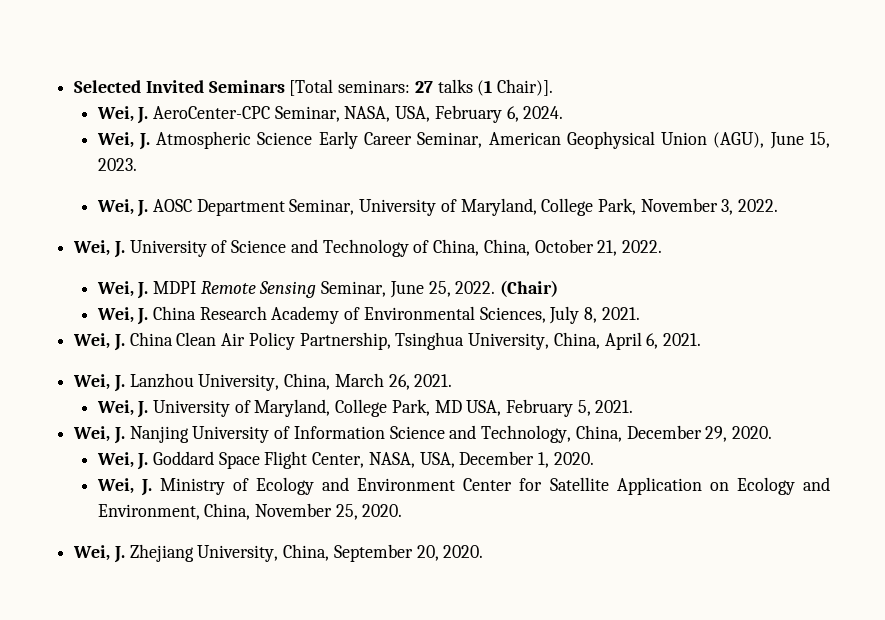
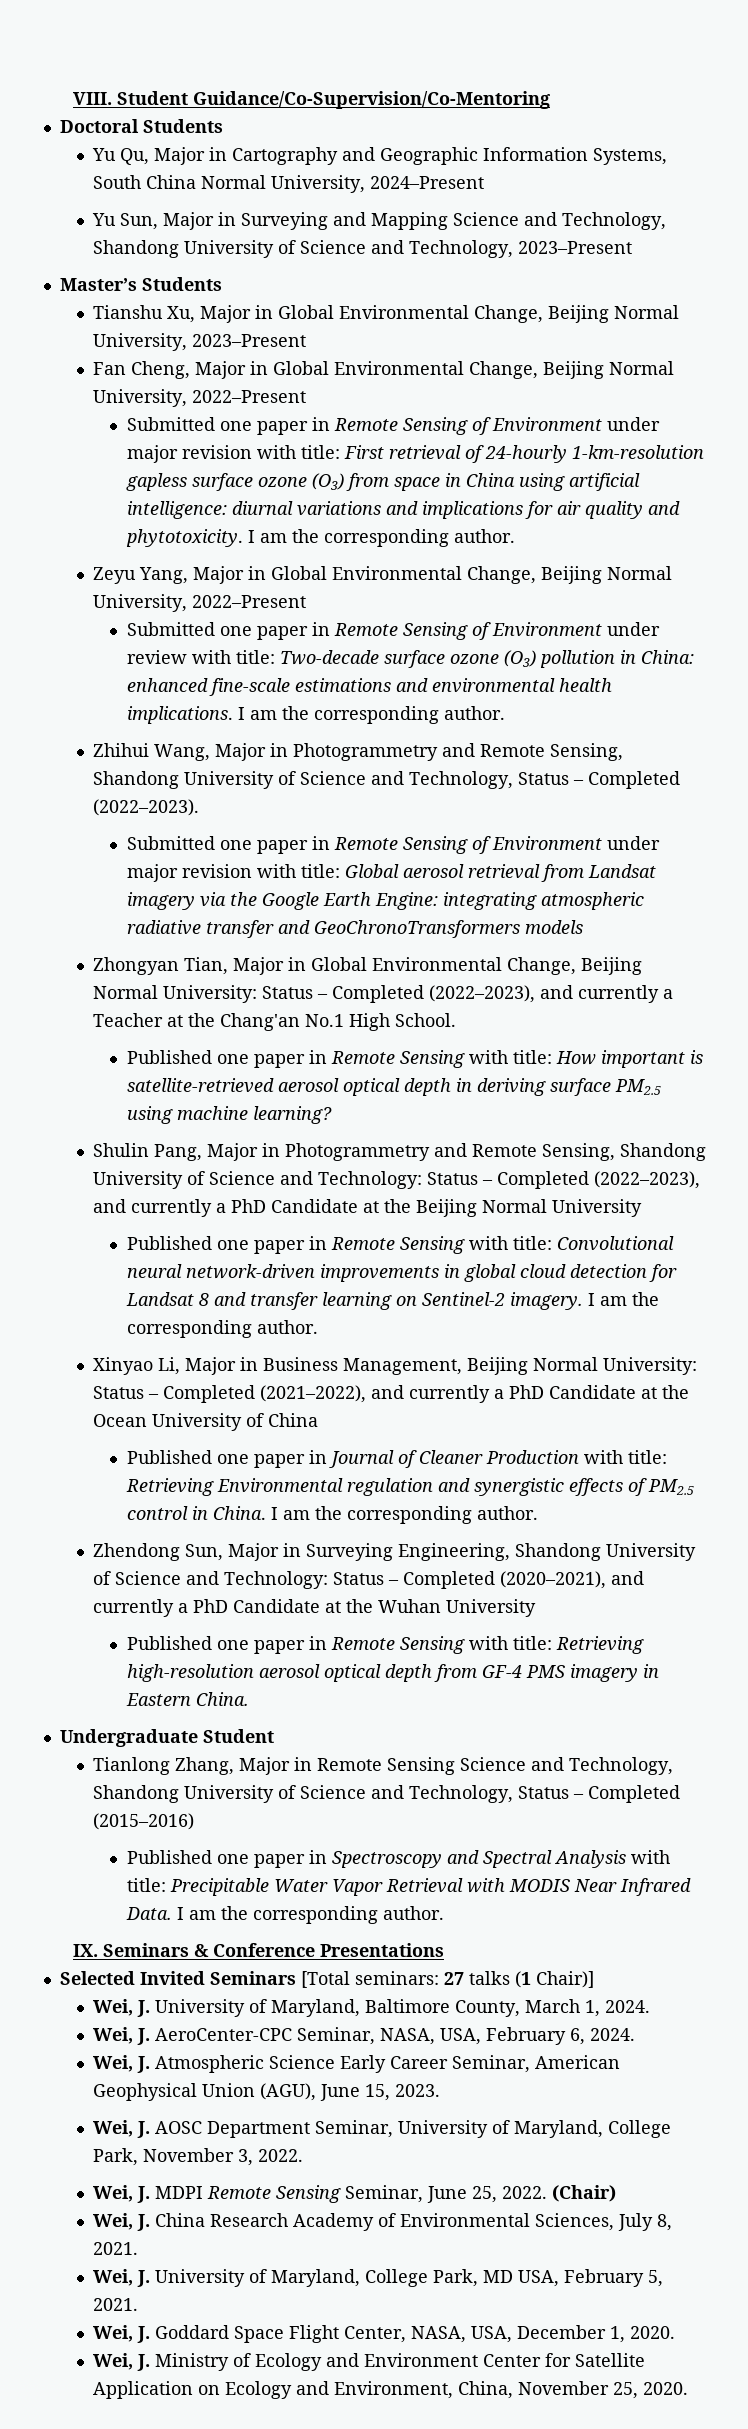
(74, 86) none -> [73,91,551,109] [59,119,223,133] [92,147,668,165] [93,175,485,193] [92,212,667,230] [93,240,633,258] [59,277,222,291] [93,305,680,323] [93,333,307,351] [93,361,675,379] [93,389,307,407] [126,417,660,435] [126,445,704,463] [125,473,640,491] [126,501,680,519] [125,529,515,547] [93,566,673,584] [93,594,307,612] [126,622,660,640] [126,650,694,668] [126,678,612,696] [126,706,505,724] [93,743,624,761] [93,771,681,789] [93,799,200,816] [126,836,660,854] [126,864,656,882] [126,892,644,910] [126,920,583,938] [93,957,643,975] [93,985,674,1003] [93,1013,457,1031] [126,1050,703,1068] [126,1078,661,1096] [126,1106,332,1124] [93,1143,707,1161] [93,1171,701,1189] [93,1199,643,1217] [126,1236,674,1254] [126,1264,677,1282] [125,1292,659,1310] [126,1320,318,1338] [93,1357,698,1375] [93,1385,690,1403] [93,1413,319,1431] [126,1450,667,1468] [125,1478,694,1496] [126,1506,538,1524] [93,1543,697,1561] [93,1571,645,1589] [93,1599,537,1617] [126,1636,644,1654] [126,1664,659,1682] [125,1692,249,1706] [59,1729,274,1747] [93,1757,674,1775] [93,1785,681,1803] [93,1813,195,1830] [126,1850,670,1868] [126,1878,691,1896] [125,1906,444,1924] [73,1943,445,1957] VIII. Student Guidance/Co-Supervision/Co-Mentoring // Doctoral Students // Yu Qu, Major in Cartography and Geographic Information Systems, South China Normal University, 2024–Present // Yu Sun, Major in Surveying and Mapping Science and Technology, Shandong University of Science and Technology, 2023–Present // Master’s Students // Tianshu Xu, Major in Global Environmental Change, Beijing Normal University, 2023–Present // Fan Cheng, Major in Global Environmental Change, Beijing Normal University, 2022–Present // Submitted one paper in Remote Sensing of Environment under major revision with title: First retrieval of 24-hourly 1-km-resolution gapless surface ozone (O3) from space in China using artificial intelligence: diurnal variations and implications for air quality and phytotoxicity. I am the corresponding author. // Zeyu Yang, Major in Global Environmental Change, Beijing Normal University, 2022–Present // Submitted one paper in Remote Sensing of Environment under review with title: Two-decade surface ozone (O3) pollution in China: enhanced fine-scale estimations and environmental health implications. I am the corresponding author. // Zhihui Wang, Major in Photogrammetry and Remote Sensing, Shandong University of Science and Technology, Status – Completed (2022–2023). // Submitted one paper in Remote Sensing of Environment under major revision with title: Global aerosol retrieval from Landsat imagery via the Google Earth Engine: integrating atmospheric radiative transfer and GeoChronoTransformers models // Zhongyan Tian, Major in Global Environmental Change, Beijing Normal University: Status – Completed (2022–2023), and currently a Teacher at the Chang'an No.1 High School. // Published one paper in Remote Sensing with title: How important is satellite-retrieved aerosol optical depth in deriving surface PM2.5 using machine learning? // Shulin Pang, Major in Photogrammetry and Remote Sensing, Shandong University of Science and Technology: Status – Completed (2022–2023), and currently a PhD Candidate at the Beijing Normal University // Published one paper in Remote Sensing with title: Convolutional neural network-driven improvements in global cloud detection for Landsat 8 and transfer learning on Sentinel-2 imagery. I am the corresponding author. // Xinyao Li, Major in Business Management, Beijing Normal University: Status – Completed (2021–2022), and currently a PhD Candidate at the Ocean University of China // Published one paper in Journal of Cleaner Production with title: Retrieving Environmental regulation and synergistic effects of PM2.5 control in China. I am the corresponding author. // Zhendong Sun, Major in Surveying Engineering, Shandong University of Science and Technology: Status – Completed (2020–2021), and currently a PhD Candidate at the Wuhan University // Published one paper in Remote Sensing with title: Retrieving high-resolution aerosol optical depth from GF-4 PMS imagery in Eastern China. // Undergraduate Student // Tianlong Zhang, Major in Remote Sensing Science and Technology, Shandong University of Science and Technology, Status – Completed (2015–2016) // Published one paper in Spectroscopy and Spectral Analysis with title: Precipitable Water Vapor Retrieval with MODIS Near Infrared Data. I am the corresponding author. // IX. Seminars & Conference Presentations //
[497,79,554,96] Chair)]. -> [535,1971,594,1988] [93,1999,651,2017] Chair)] // Wei, J. University of Maryland, Baltimore County, March 1, 2024.
[73,239,662,258] // Wei, J. University of Science and Technology of China, China, October 21, 2022. -> (304, 2155) none
[73,332,701,351] [73,373,453,392] // Wei, J. China Clean Air Policy Partnership, Tsinghua University, China, April 6, 2021. // Wei, J. Lanzhou University, China, March 26, 2021. -> (139, 2248) none
[73,425,772,444] // Wei, J. Nanjing University of Information Science and Technology, China, December 29, 2020. -> (139, 2304) none
[73,544,484,563] // Wei, J. Zhejiang University, China, September 20, 2020. -> (689, 2388) none

